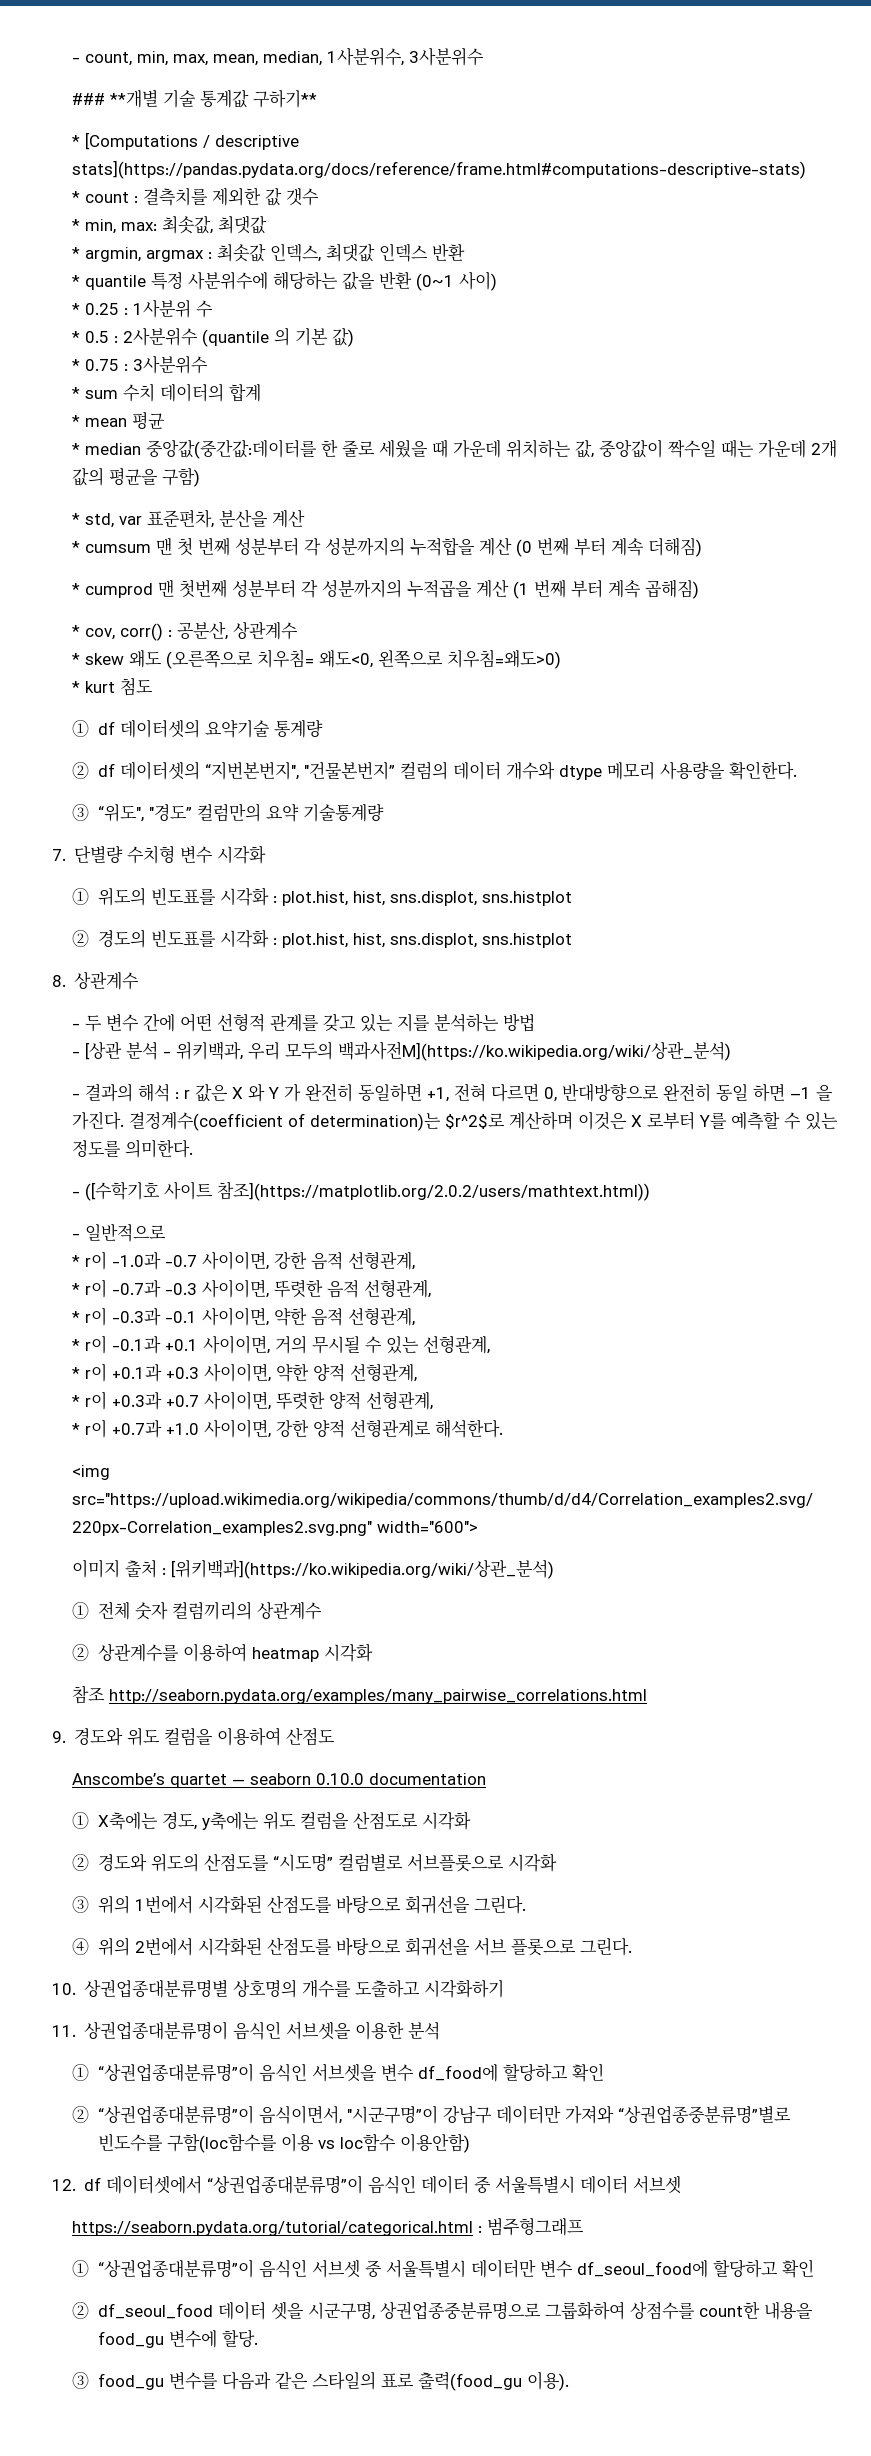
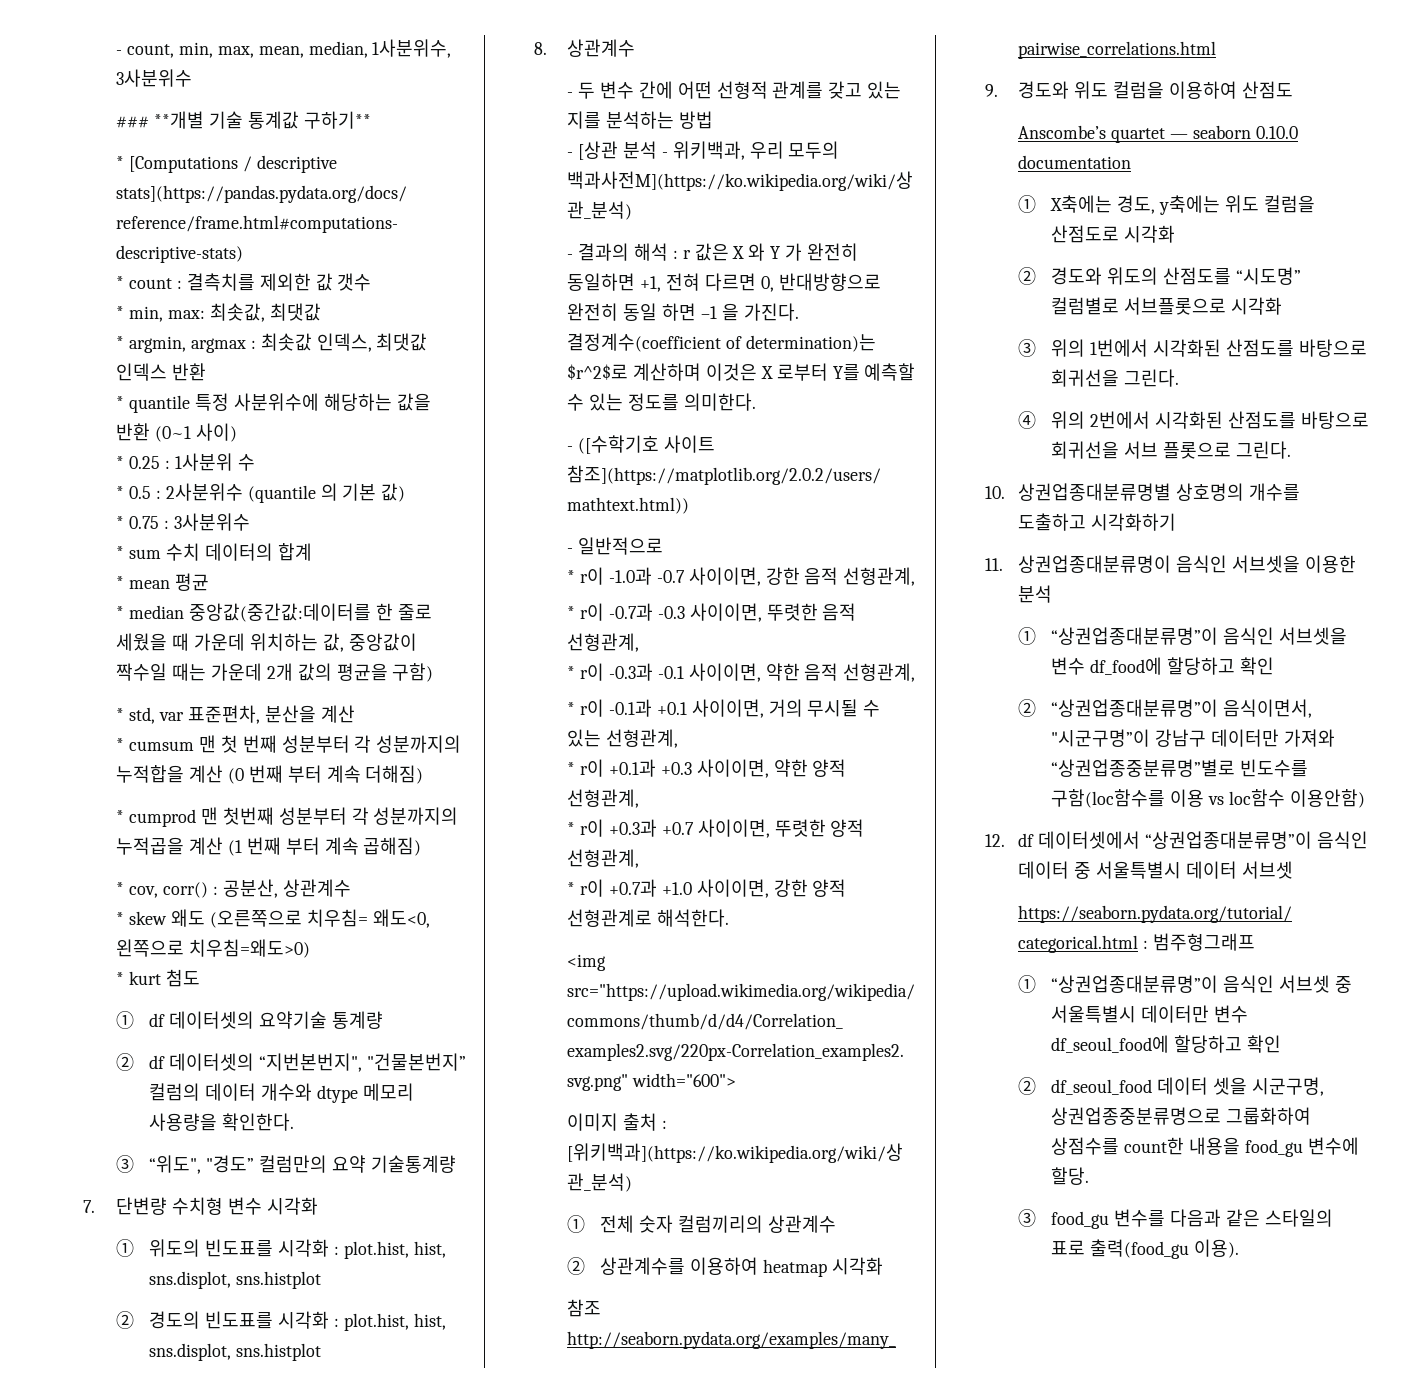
[74,845,124,863] 단별량 -> [116,1197,168,1215] 단변량

